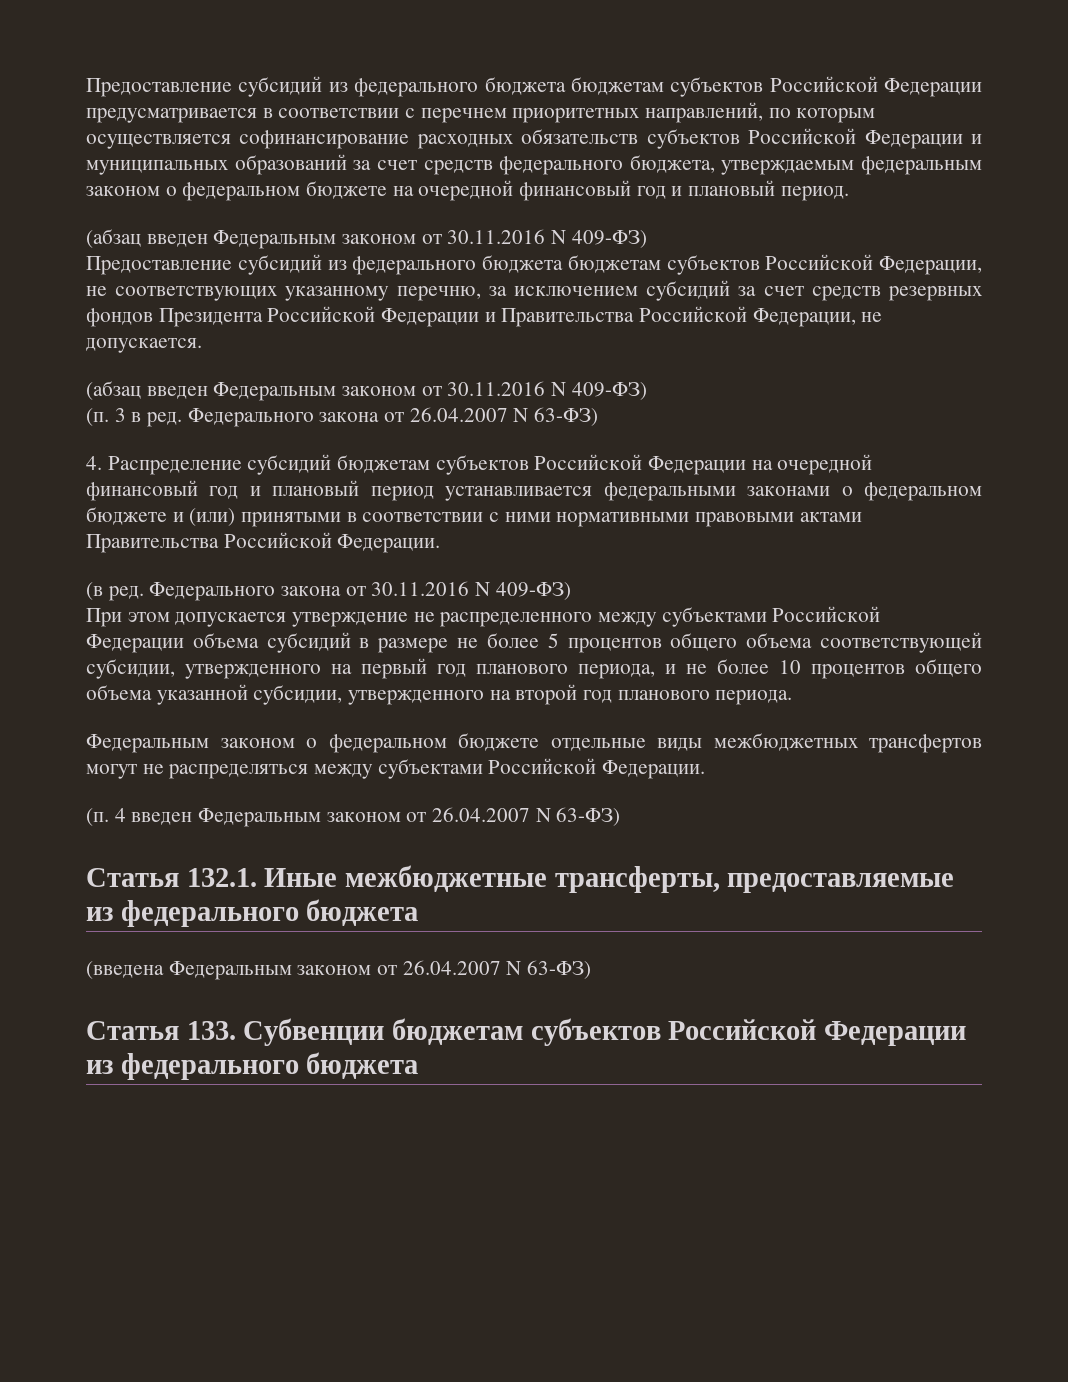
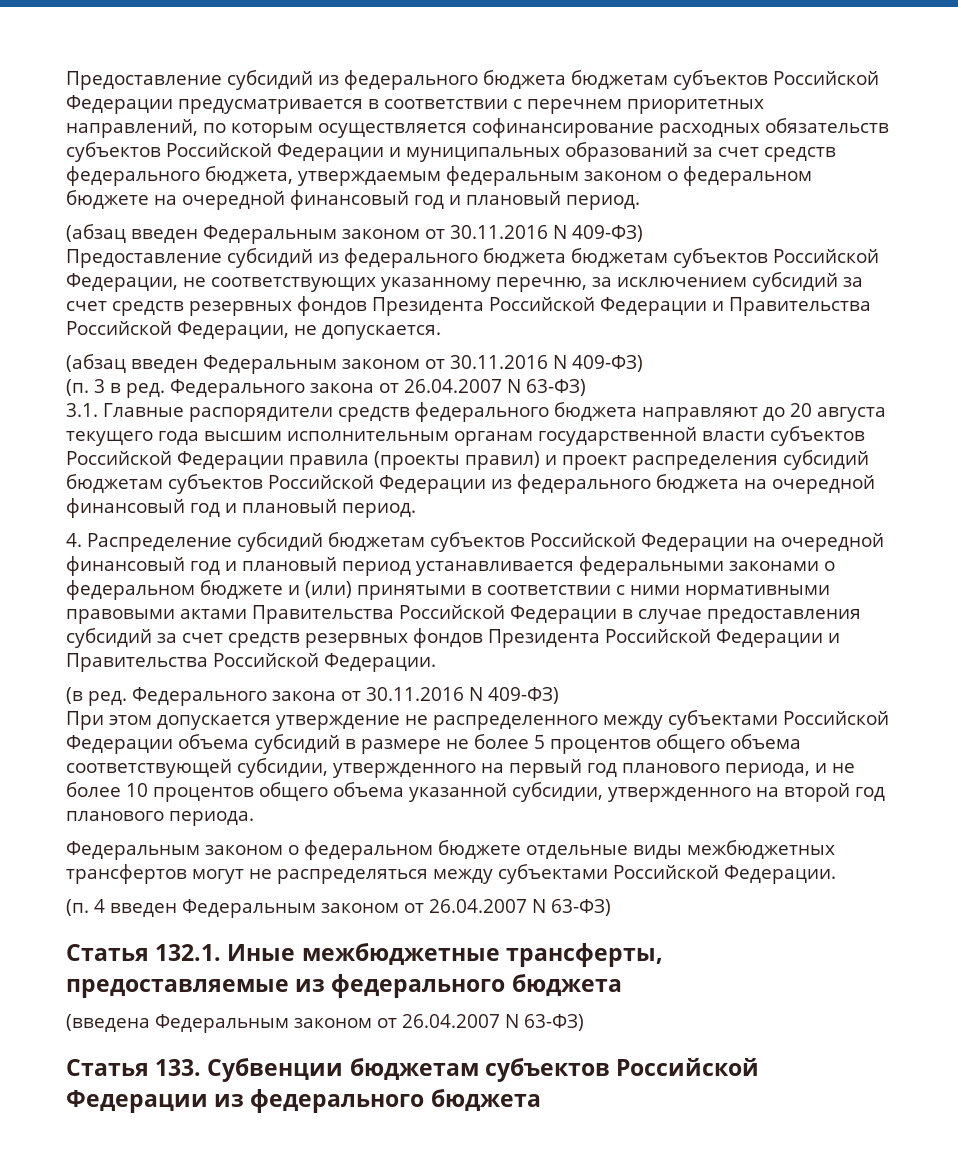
(599, 416) none -> [66,402,886,422] [66,426,865,446] [66,450,869,470] [66,474,875,494] [66,498,416,518] // 3.1. Главные распорядители средств федерального бюджета направляют до 20 августа текущего года высшим исполнительным органам государственной власти субъектов Российской Федерации правила (проекты правил) и проект распределения субсидий бюджетам субъектов Российской Федерации из федерального бюджета на очередной финансовый год и плановый период.
(332, 540) none -> [510,605,861,624] [66,628,840,648] [66,653,319,672] Федерации в случае предоставления субсидий за счет средств резервных фондов Президента Российской Федерации и Правительства Российской

